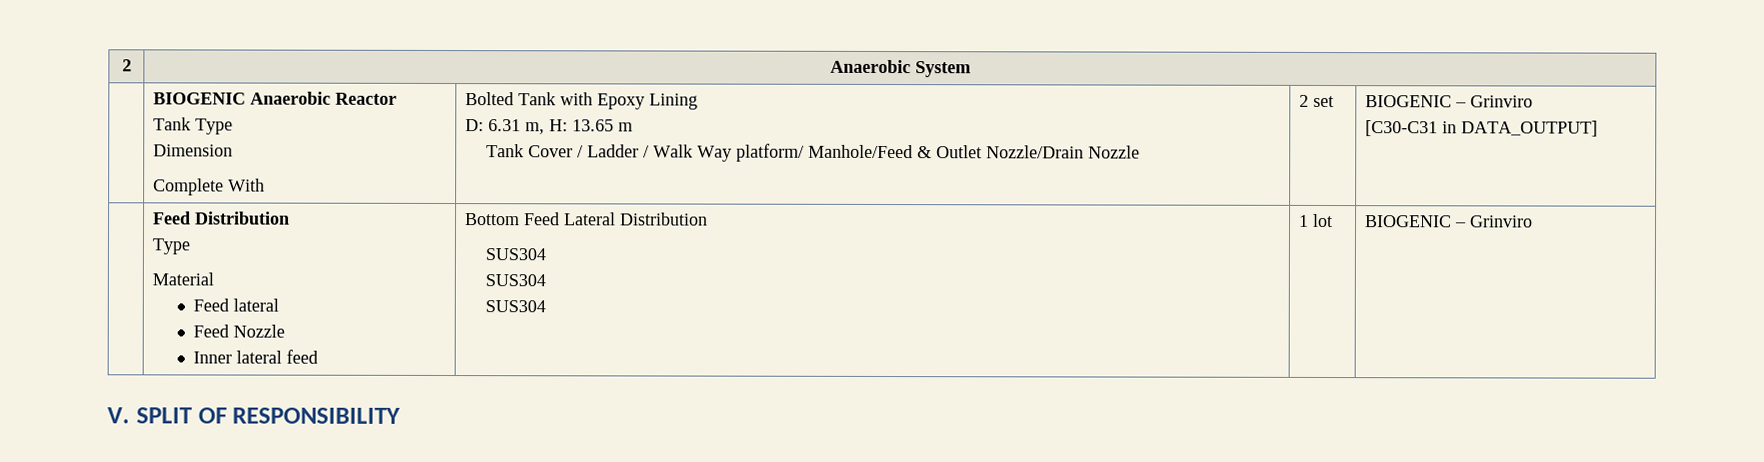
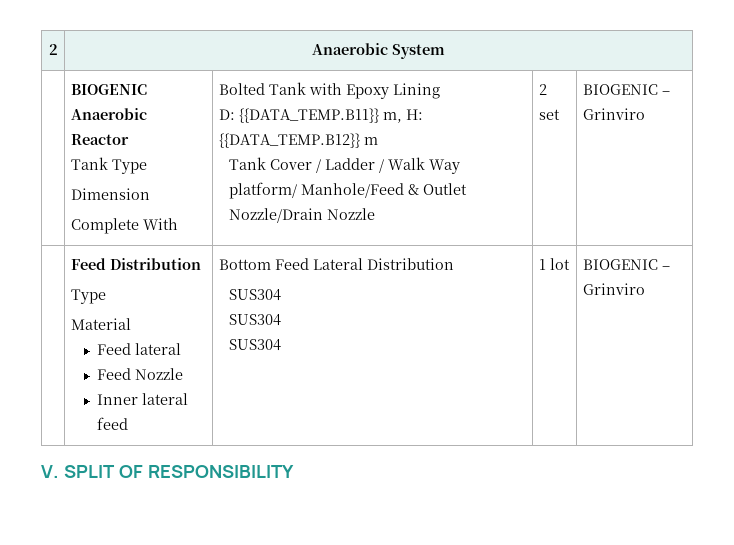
[488,119,522,132] 6.31 -> [238,108,379,123] {{DATA_TEMP.B11}}
[572,119,615,132] 13.65 -> [218,133,360,148] {{DATA_TEMP.B12}}
[1365,120,1599,137] // [C30-C31 in DATA_OUTPUT] -> (645, 114) none

